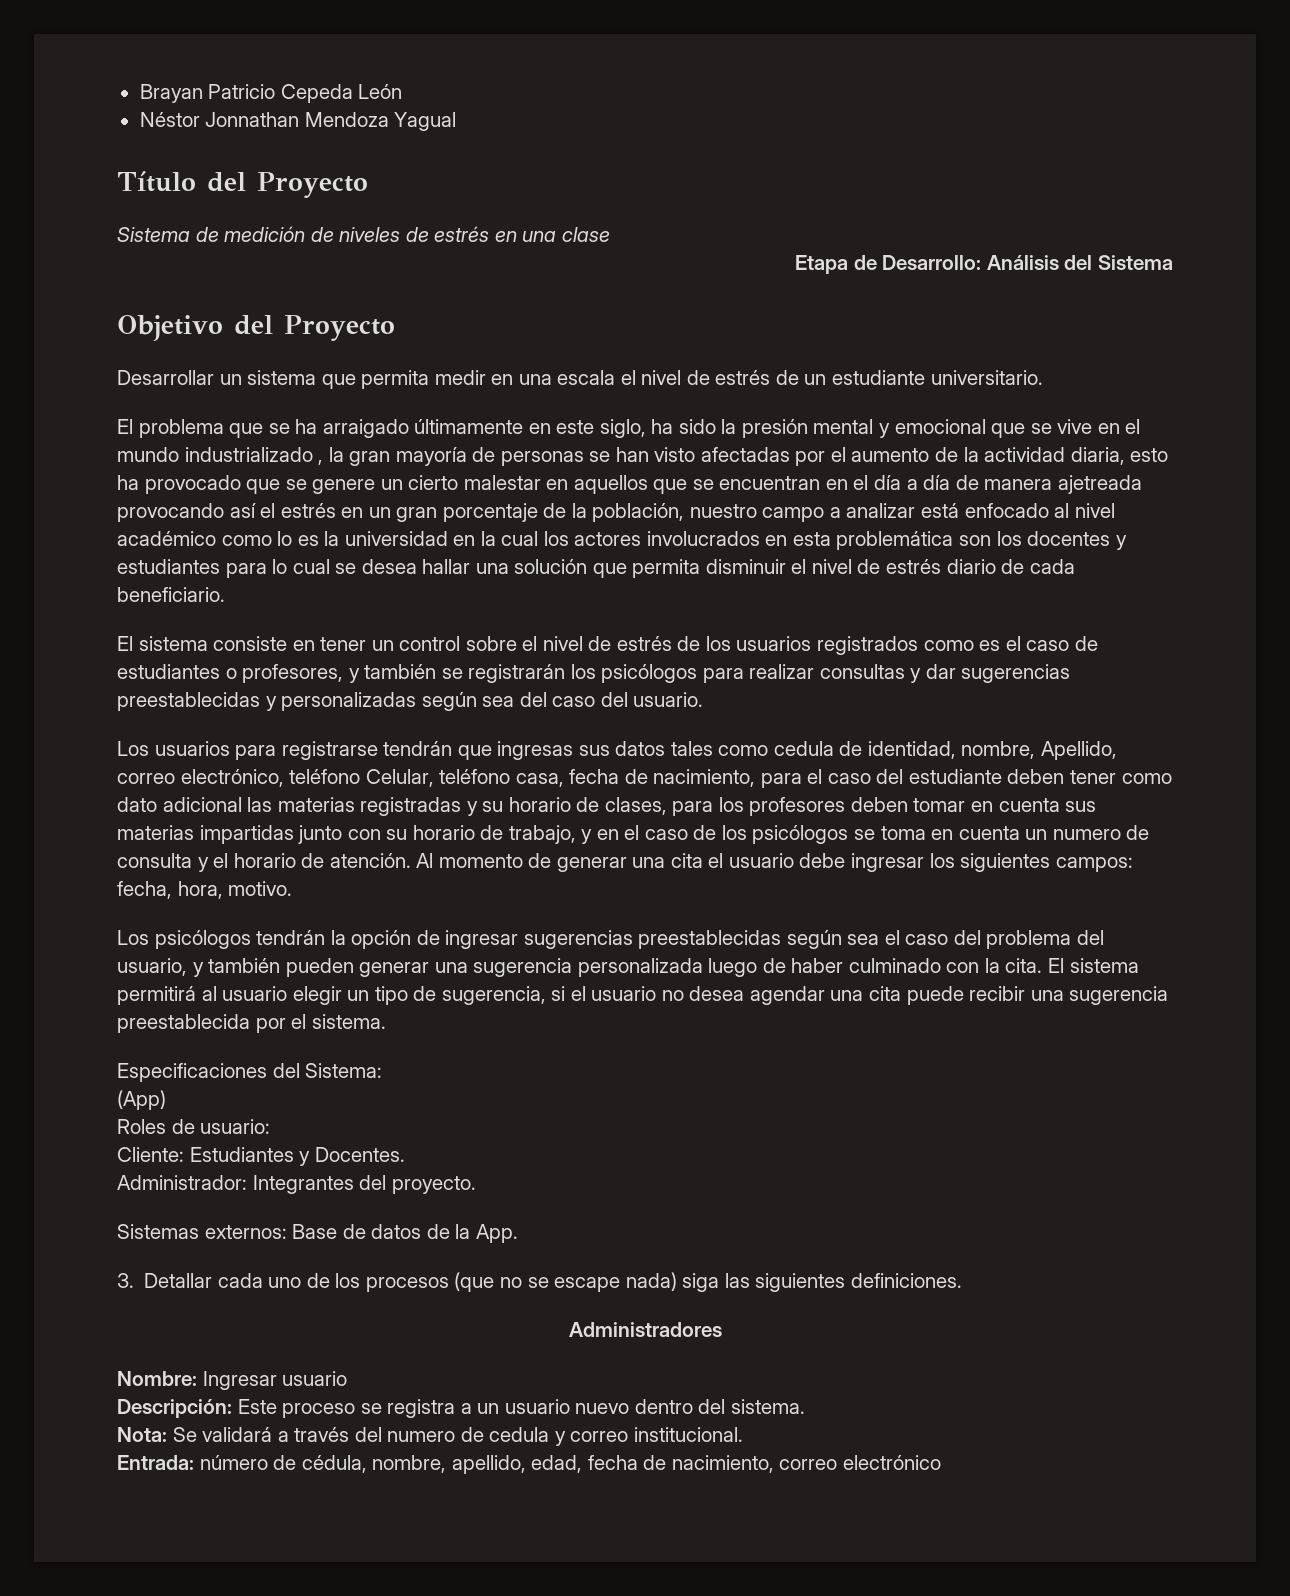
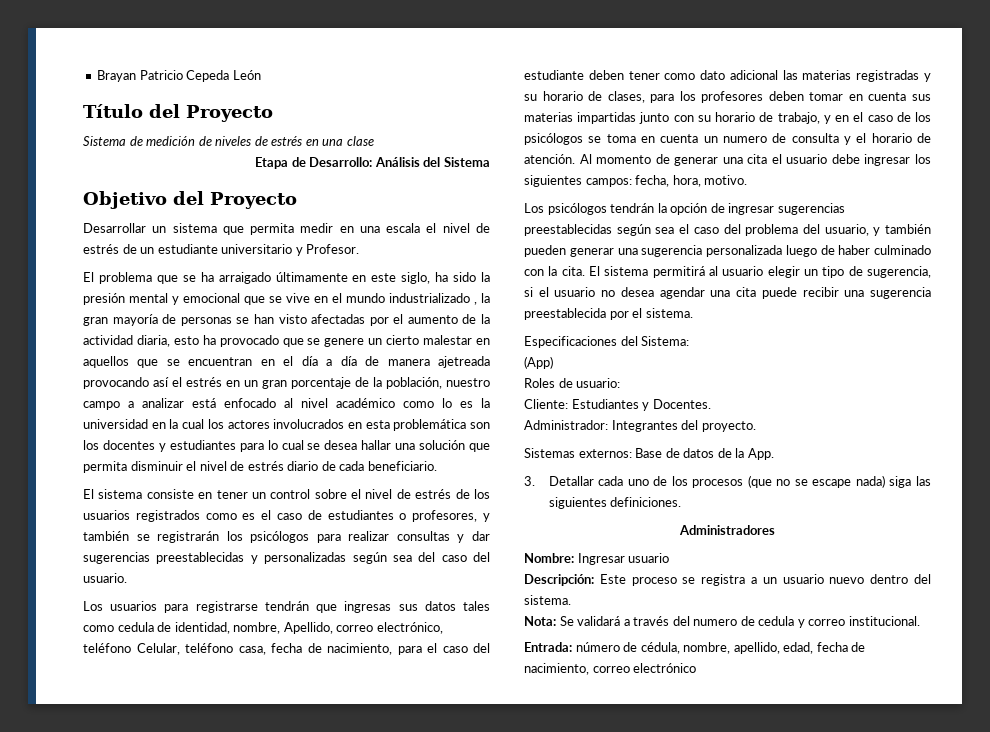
[139,112,457,131] // Néstor Jonnathan Mendoza Yagual -> (261, 75) none
[930,370,1043,385] universitario. -> [221,244,360,256] universitario y Profesor.

